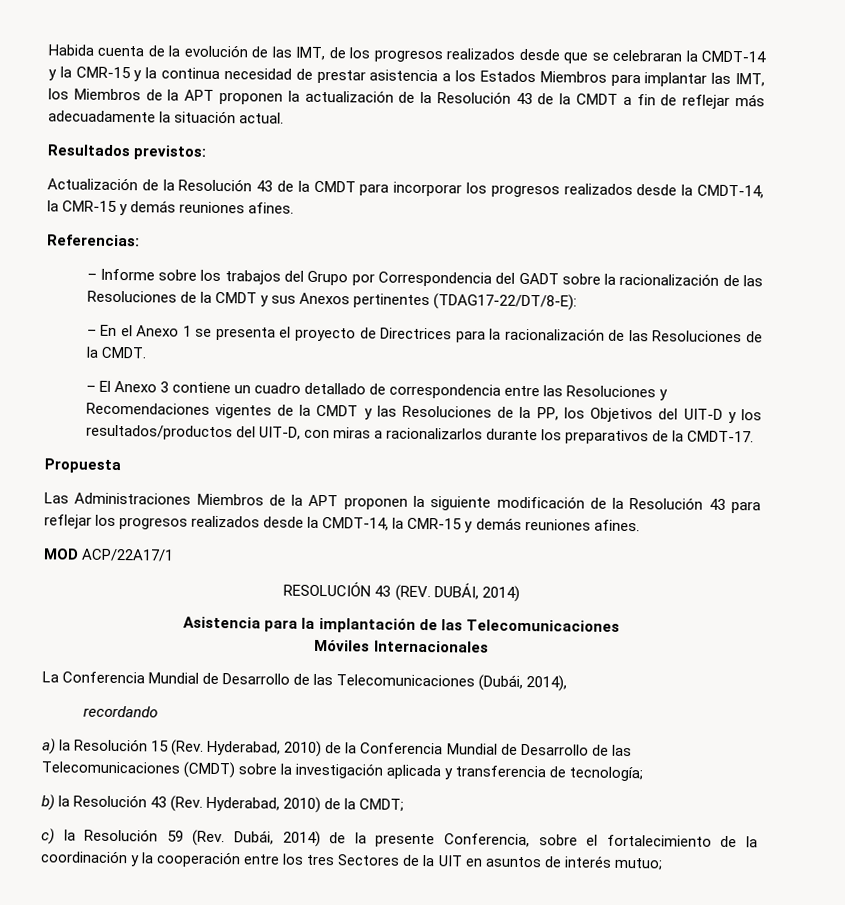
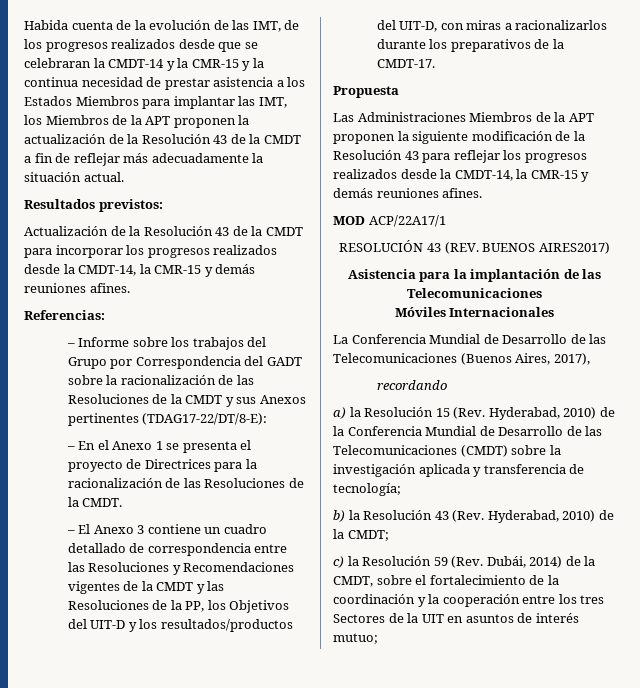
[433,583,520,602] DUBÁI, 2014) -> [482,242,610,254] BUENOS AIRES2017)
[478,674,568,692] (Dubái, 2014), -> [460,353,590,365] (Buenos Aires, 2017),
[375,833,531,848] presente Conferencia, -> [333,576,373,587] CMDT,

